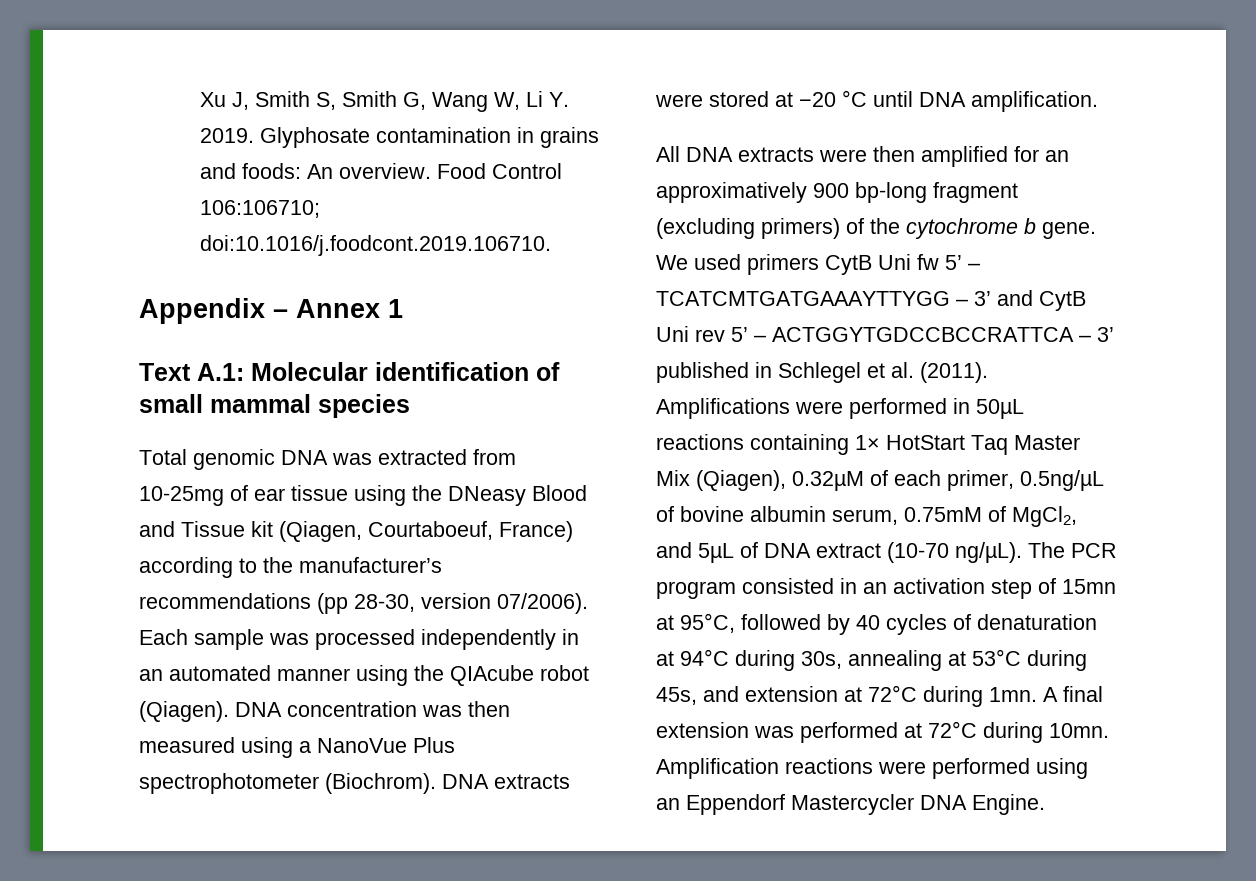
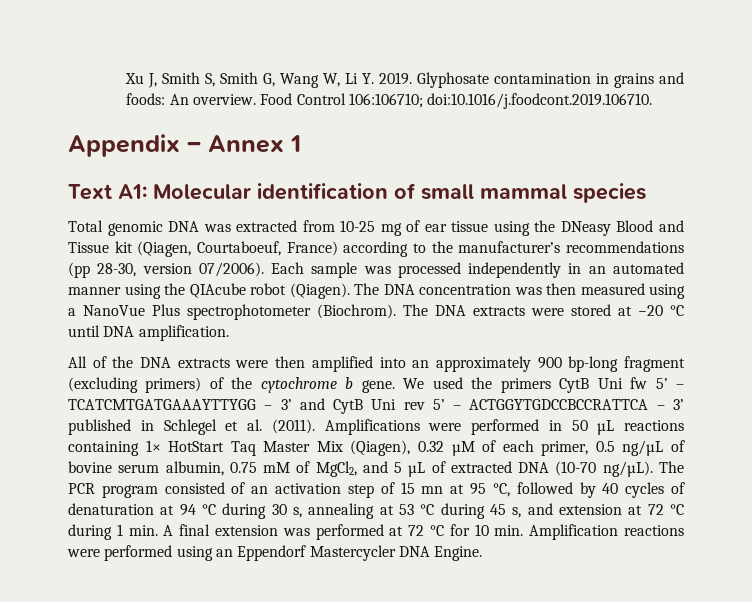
[197,363,244,381] A.1: -> [118,184,147,199] A1:
[139,486,224,506] 10-25mg -> [340,220,402,236] 10-25 mg
(229, 711) none -> [354,283,379,295] The
(436, 783) none -> [403,304,428,316] The
(680, 154) none -> [92,356,134,368] of the
[1014,146,1069,162] [656,182,807,203] for an approximatively -> [379,356,531,372] into an approximately
(741, 262) none -> [471,377,493,389] the
[976,399,1024,419] 50µL -> [571,420,615,435] 50 µL
[792,471,864,491] 0.32µM -> [418,441,475,456] 0.32 µM
[1020,470,1104,491] [656,506,1077,527] [656,542,881,563] 0.5ng/µL of bovine albumin serum, 0.75mM of MgCl2, and 5µL of DNA extract -> [595,440,685,456] [68,461,550,477] 0.5 ng/µL of bovine serum albumin, 0.75 mM of MgCl2, and 5 µL of extracted DNA
[840,578,857,594] in -> [231,482,246,494] of
[1062,579,1116,594] [656,613,735,633] 15mn at 95°C, -> [400,482,510,497] 15 mn at 95 °C,
[680,649,1087,671] [656,685,1037,707] 94°C during 30s, annealing at 53°C during 45s, and extension at 72°C during 1mn. -> [179,503,684,519] [68,524,158,540] 94 °C during 30 s, annealing at 53 °C during 45 s, and extension at 72 °C during 1 min.
[928,721,1109,743] 72°C during 10mn. -> [408,524,524,536] 72 °C for 10 min.

